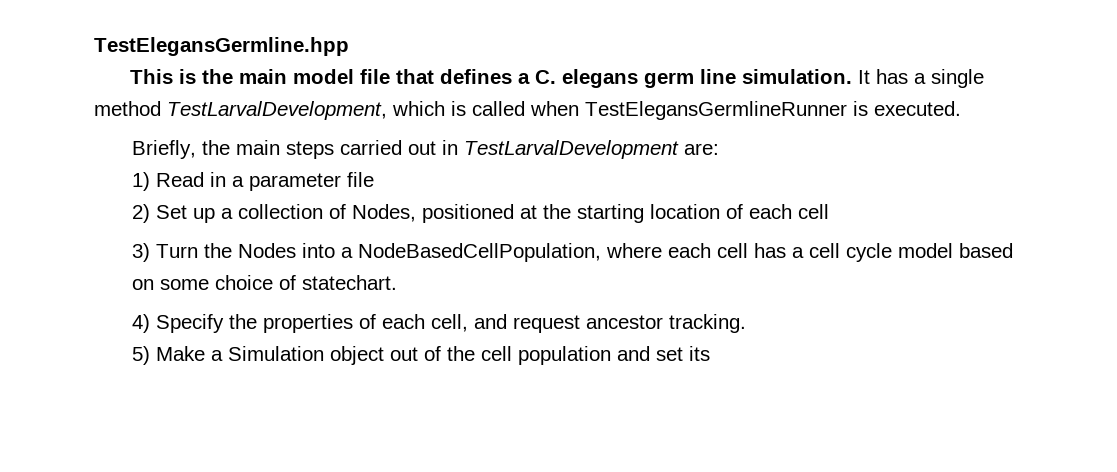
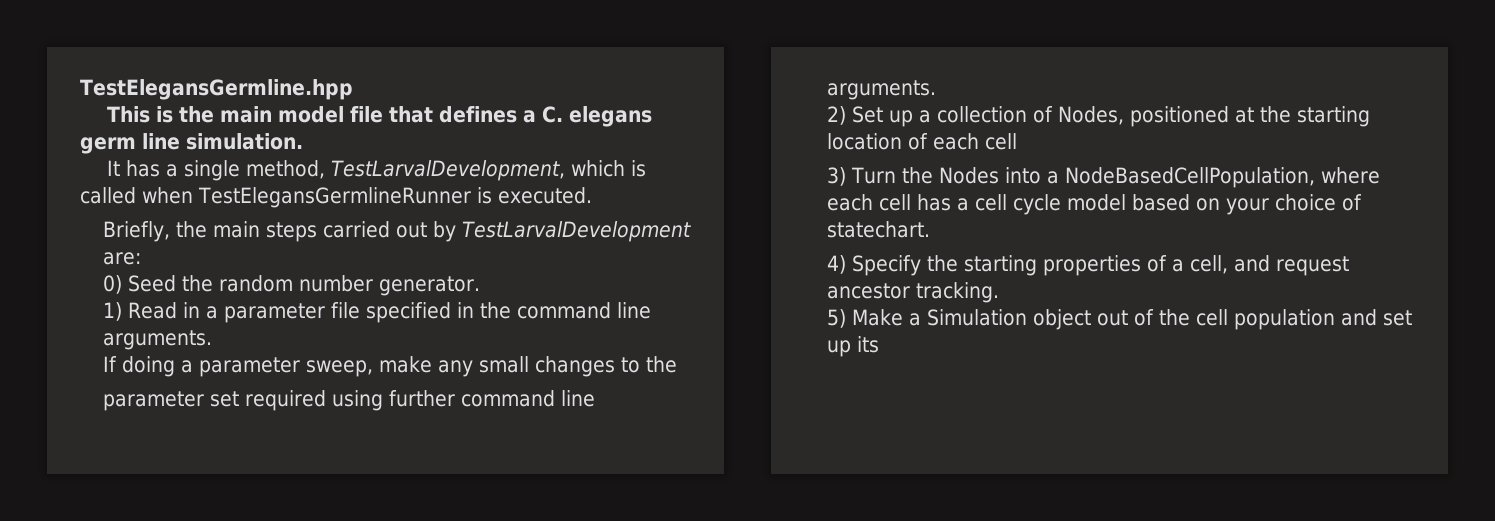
(853, 76) none -> (303, 141) //
[94,101,161,116] method -> [245,160,325,179] method,
[442,140,459,155] in -> [433,221,457,242] by
(720, 149) none -> [103,275,481,296] // 0) Seed the random number generator.
(375, 179) none -> [366,302,652,323] [103,330,213,350] [103,356,678,377] [103,390,596,411] [827,80,937,100] specified in the command line arguments. // If doing a parameter sweep, make any small changes to the // parameter set required using further command line arguments.
[160,279,210,290] some -> [1226,198,1270,215] your
(258, 321) none -> [964,255,1038,276] starting
[382,314,426,329] each -> [1172,259,1185,272] a
(684, 354) none -> [827,340,852,357] up

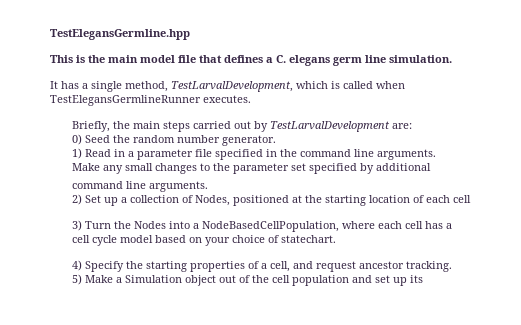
[476,187,592,204] is executed. -> [203,95,251,103] executes.
[103,356,433,377] If doing a parameter sweep, make -> [71,163,100,171] Make
(678, 364) // -> (230, 167) none
[245,390,456,411] required using further -> [308,163,431,174] specified by additional //

